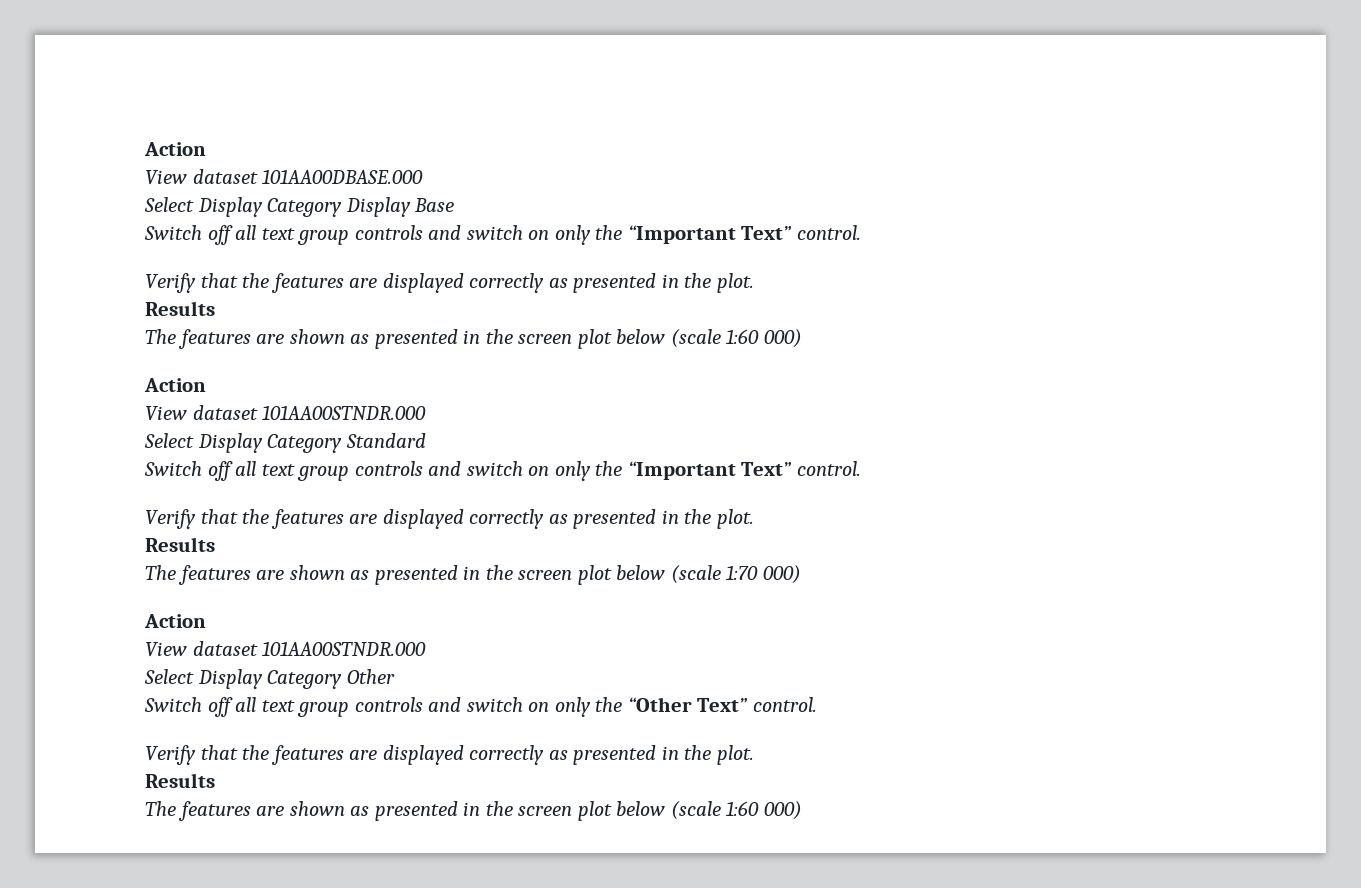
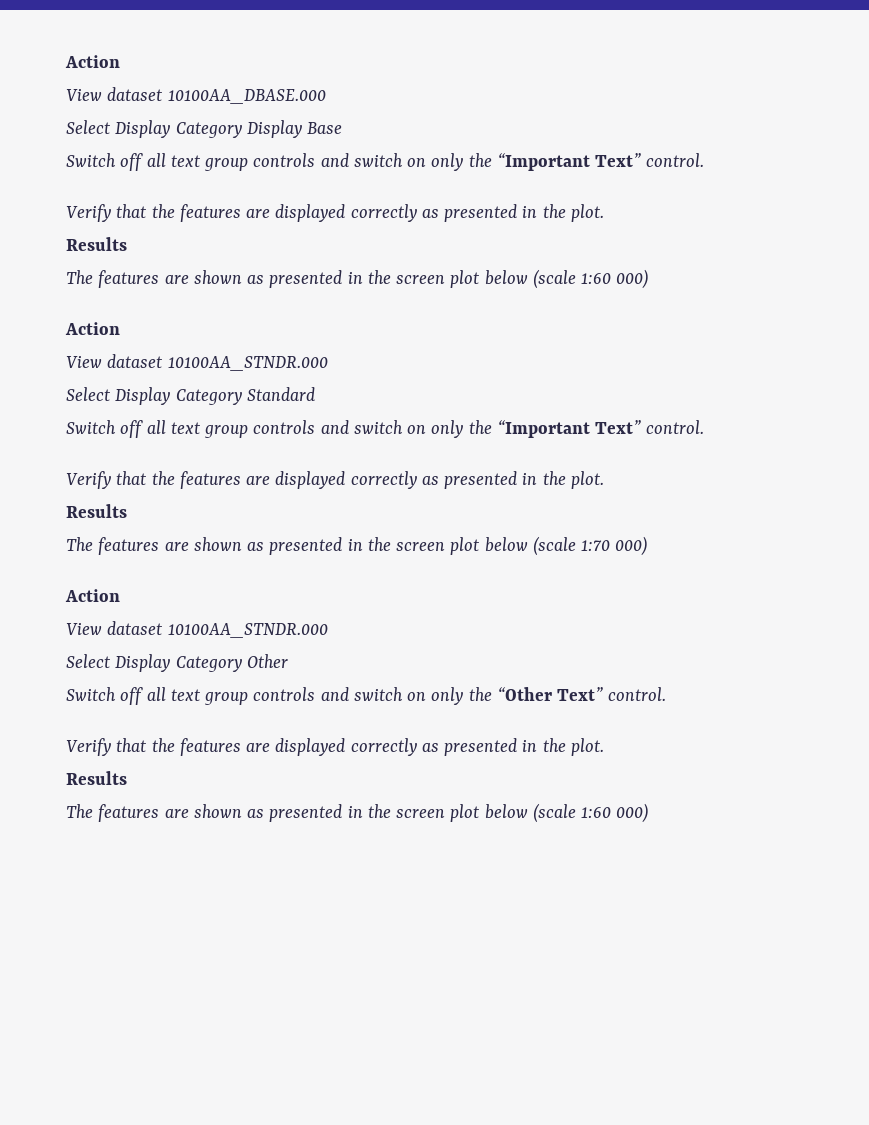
[144,142,206,156] [145,169,424,185] Action // View dataset 101AA00DBASE.000 -> [65,55,120,68] [66,87,326,104] Action // View dataset 10100AA_DBASE.000
[262,405,427,420] 101AA00STNDR.000 -> [167,356,328,371] 10100AA_STNDR.000
[262,641,427,656] 101AA00STNDR.000 -> [167,623,328,638] 10100AA_STNDR.000

